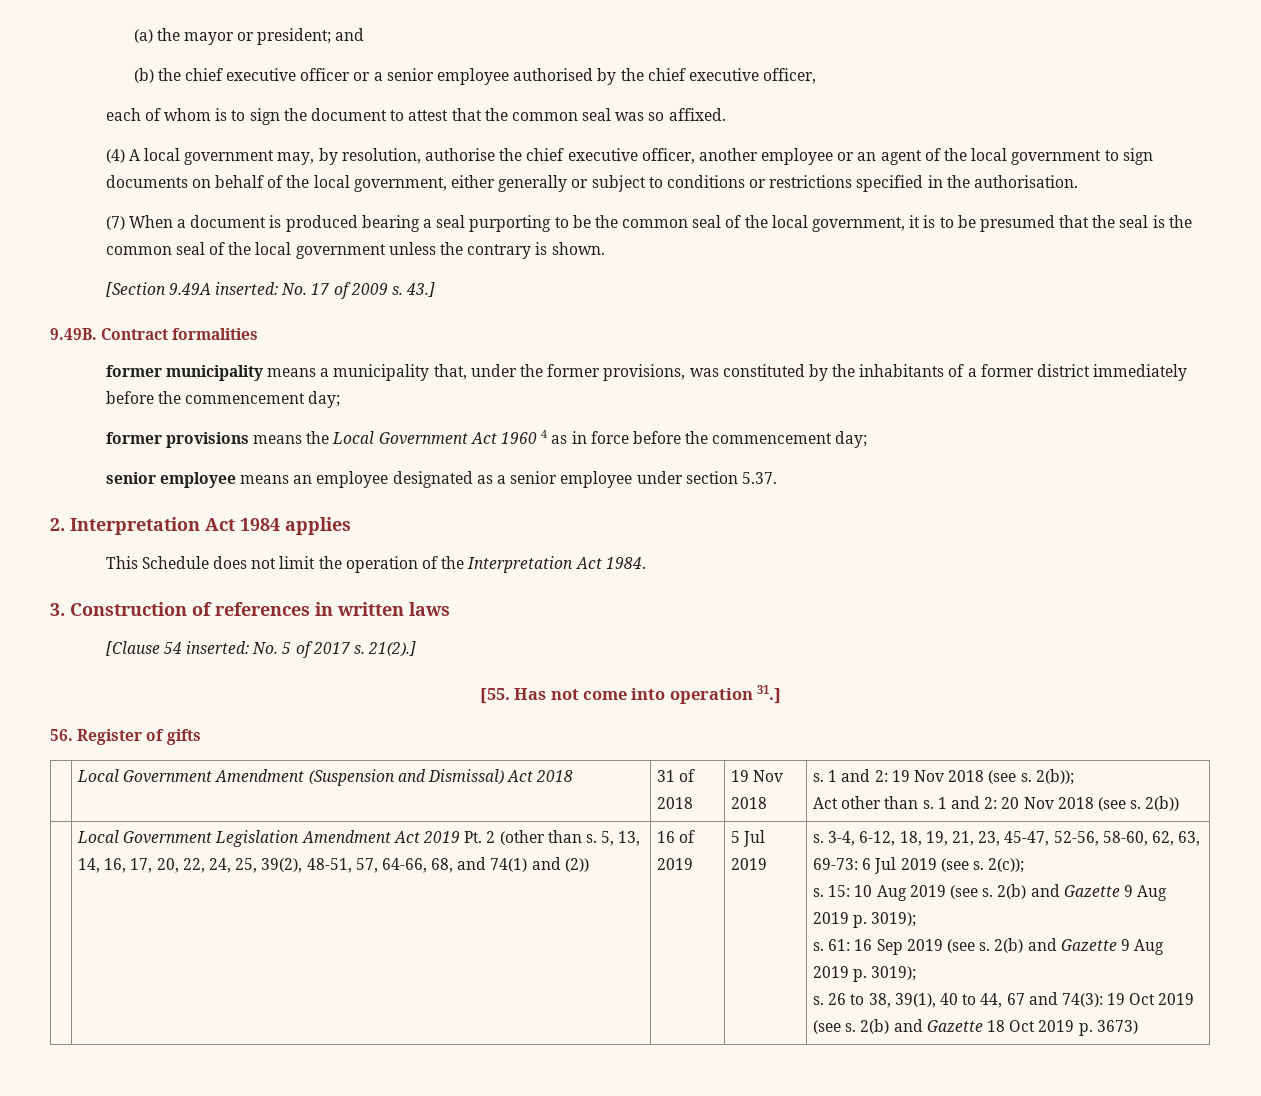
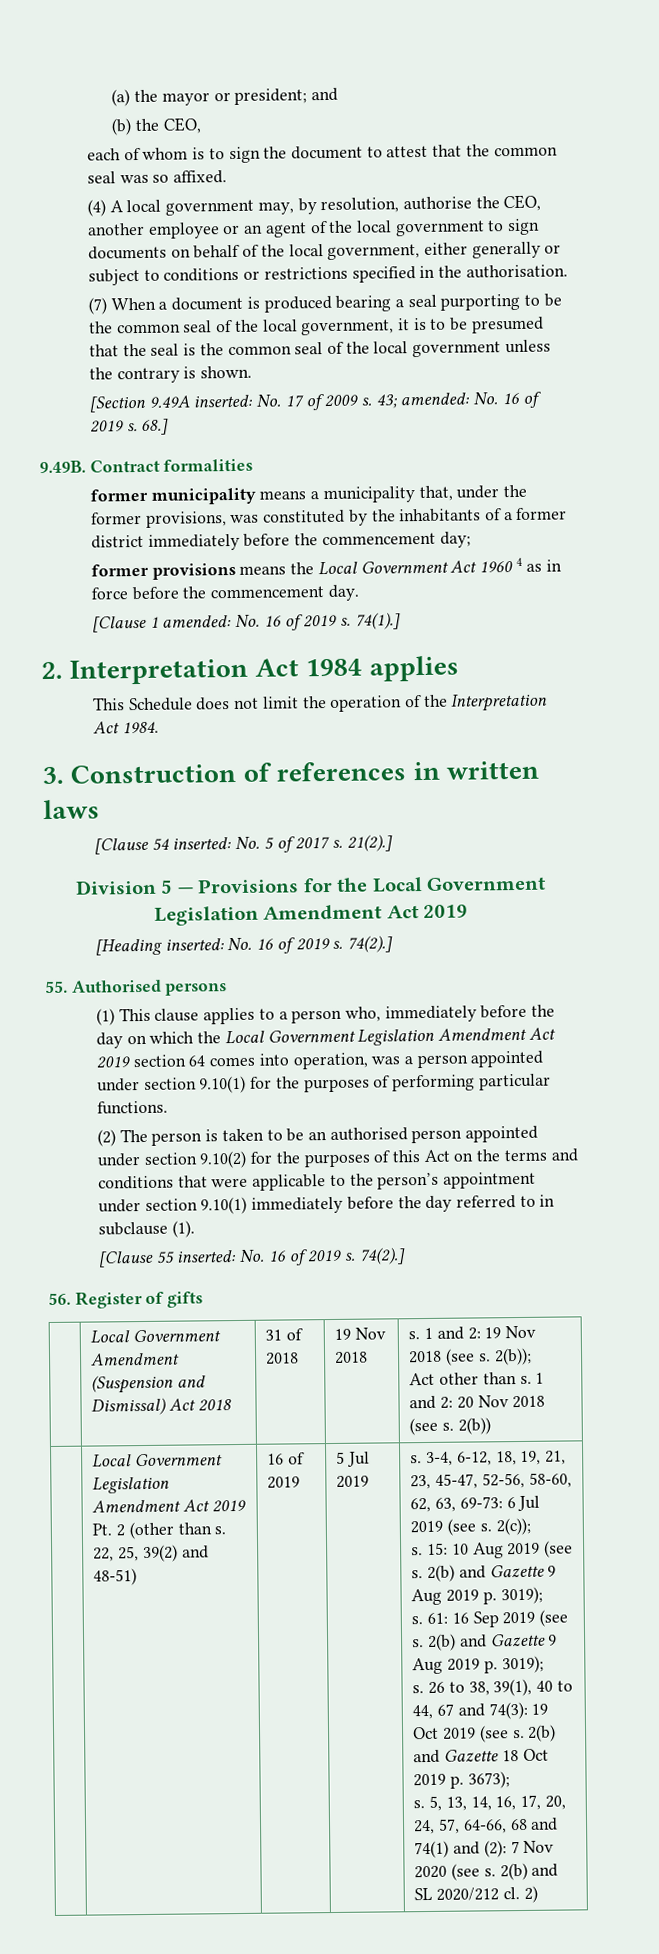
[184,68,817,85] chief executive officer or a senior employee authorised by the chief executive officer, -> [162,117,202,134] CEO,
[526,148,695,164] chief executive officer, -> [503,194,542,212] CEO,
[406,282,436,297] 43.] -> [375,391,542,409] [89,418,170,435] 43; amended: No. 16 of 2019 s. 68.]
[835,431,868,448] [105,471,777,488] day; // senior employee means an employee designated as a senior employee under section 5.37. -> [327,584,359,601] [91,612,401,633] day. // [Clause 1 amended: No. 16 of 2019 s. 74(1).]
[479,685,782,704] [55. Has not come into operation 31.] -> [74,876,547,895] [153,904,469,926] [94,935,394,956] [45,979,228,996] [95,1004,556,1026] [95,1027,556,1049] [95,1050,544,1070] [96,1073,551,1094] [96,1100,168,1115] [96,1125,539,1147] [96,1148,578,1169] [97,1171,537,1191] [97,1194,556,1215] [97,1220,195,1238] [97,1247,406,1268] Division 5 — Provisions for the Local Government Legislation Amendment Act 2019 // [Heading inserted: No. 16 of 2019 s. 74(2).] // 55. Authorised persons // (1) This clause applies to a person who, immediately before the day on which the Local Government Legislation Amendment Act 2019 section 64 comes into operation, was a person appointed under section 9.10(1) for the purposes of performing particular functions. // (2) The person is taken to be an authorised person appointed under section 9.10(2) for the purposes of this Act on the terms and conditions that were applicable to the person’s appointment under section 9.10(1) immediately before the day referred to in subclause (1). // [Clause 55 inserted: No. 16 of 2019 s. 74(2).]
[601,831,641,846] [78,857,589,873] 5, 13, 14, 16, 17, 20, 22, 24, 25, 39(2), 48-51, 57, 64-66, 68, and 74(1) and (2)) -> [93,1544,209,1563] [93,1568,138,1586] 22, 25, 39(2) and 48-51)
[1096,1020,1138,1034] 3673) -> [467,1771,510,1789] [413,1794,566,1811] [413,1817,559,1835] [414,1840,555,1859] [414,1862,559,1881] [414,1885,538,1903] 3673); // s. 5, 13, 14, 16, 17, 20, 24, 57, 64-66, 68 and 74(1) and (2): 7 Nov 2020 (see s. 2(b) and SL 2020/212 cl. 2)

